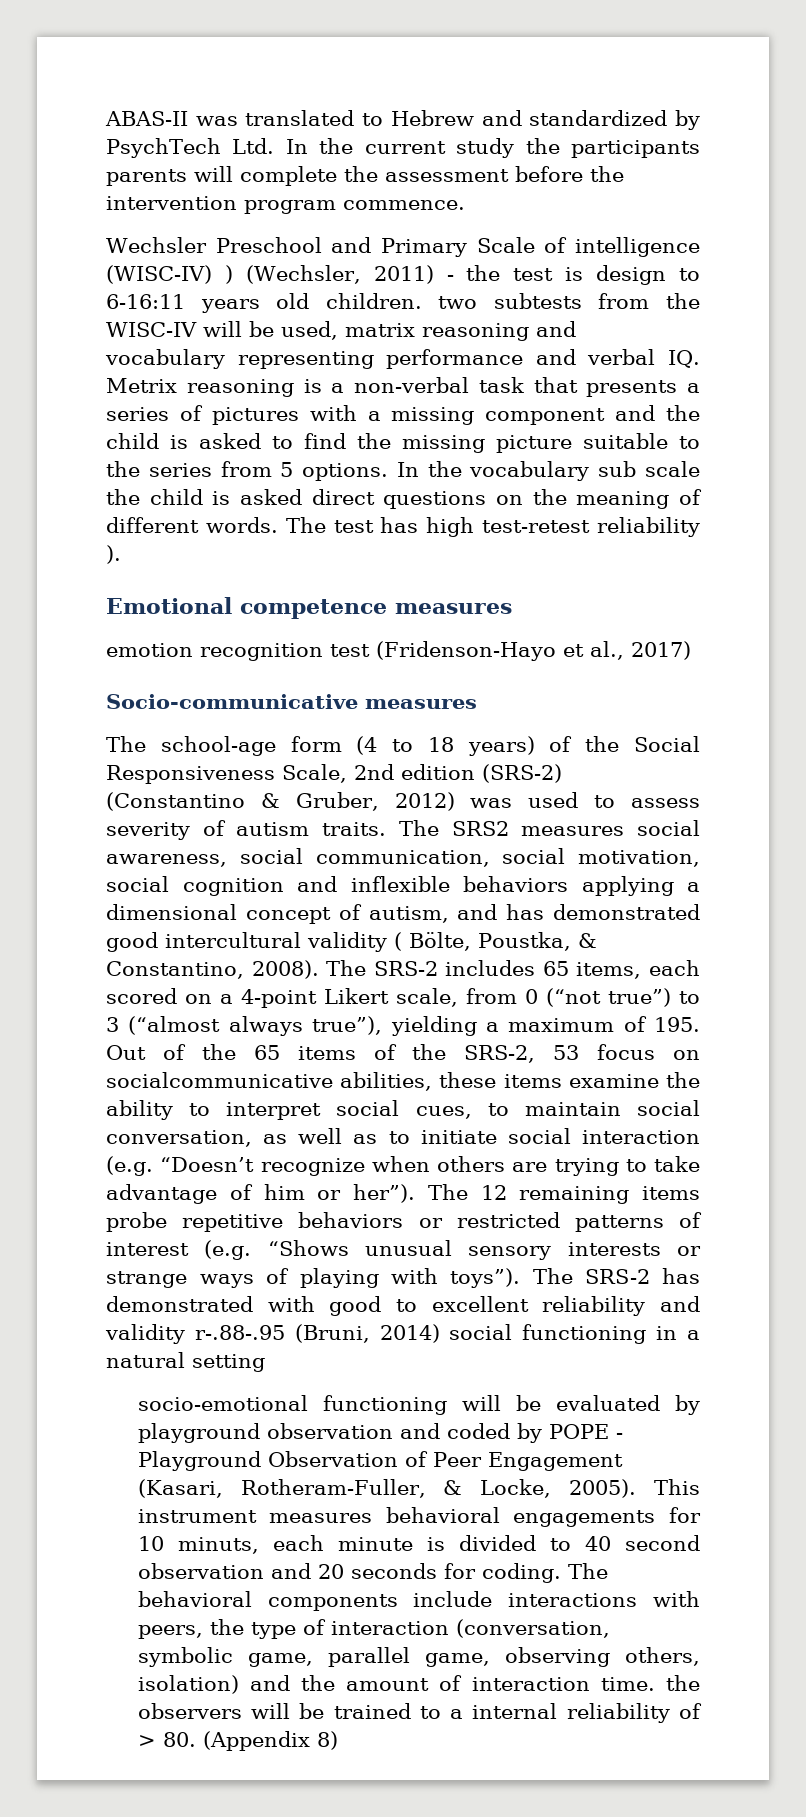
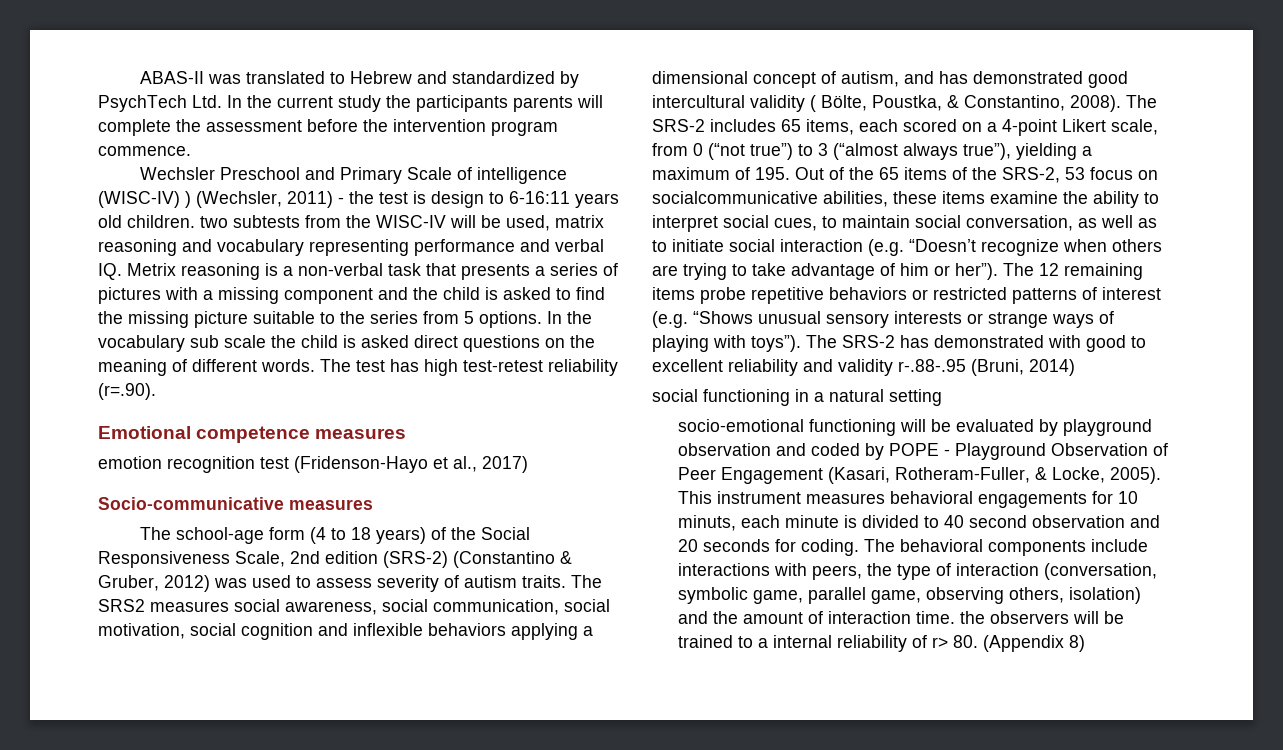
[106,545,121,564] ). -> [98,383,156,400] (r=.90).
(440, 1333) none -> (1075, 367) //
[137,1735,156,1747] > -> [931,637,948,648] r>

